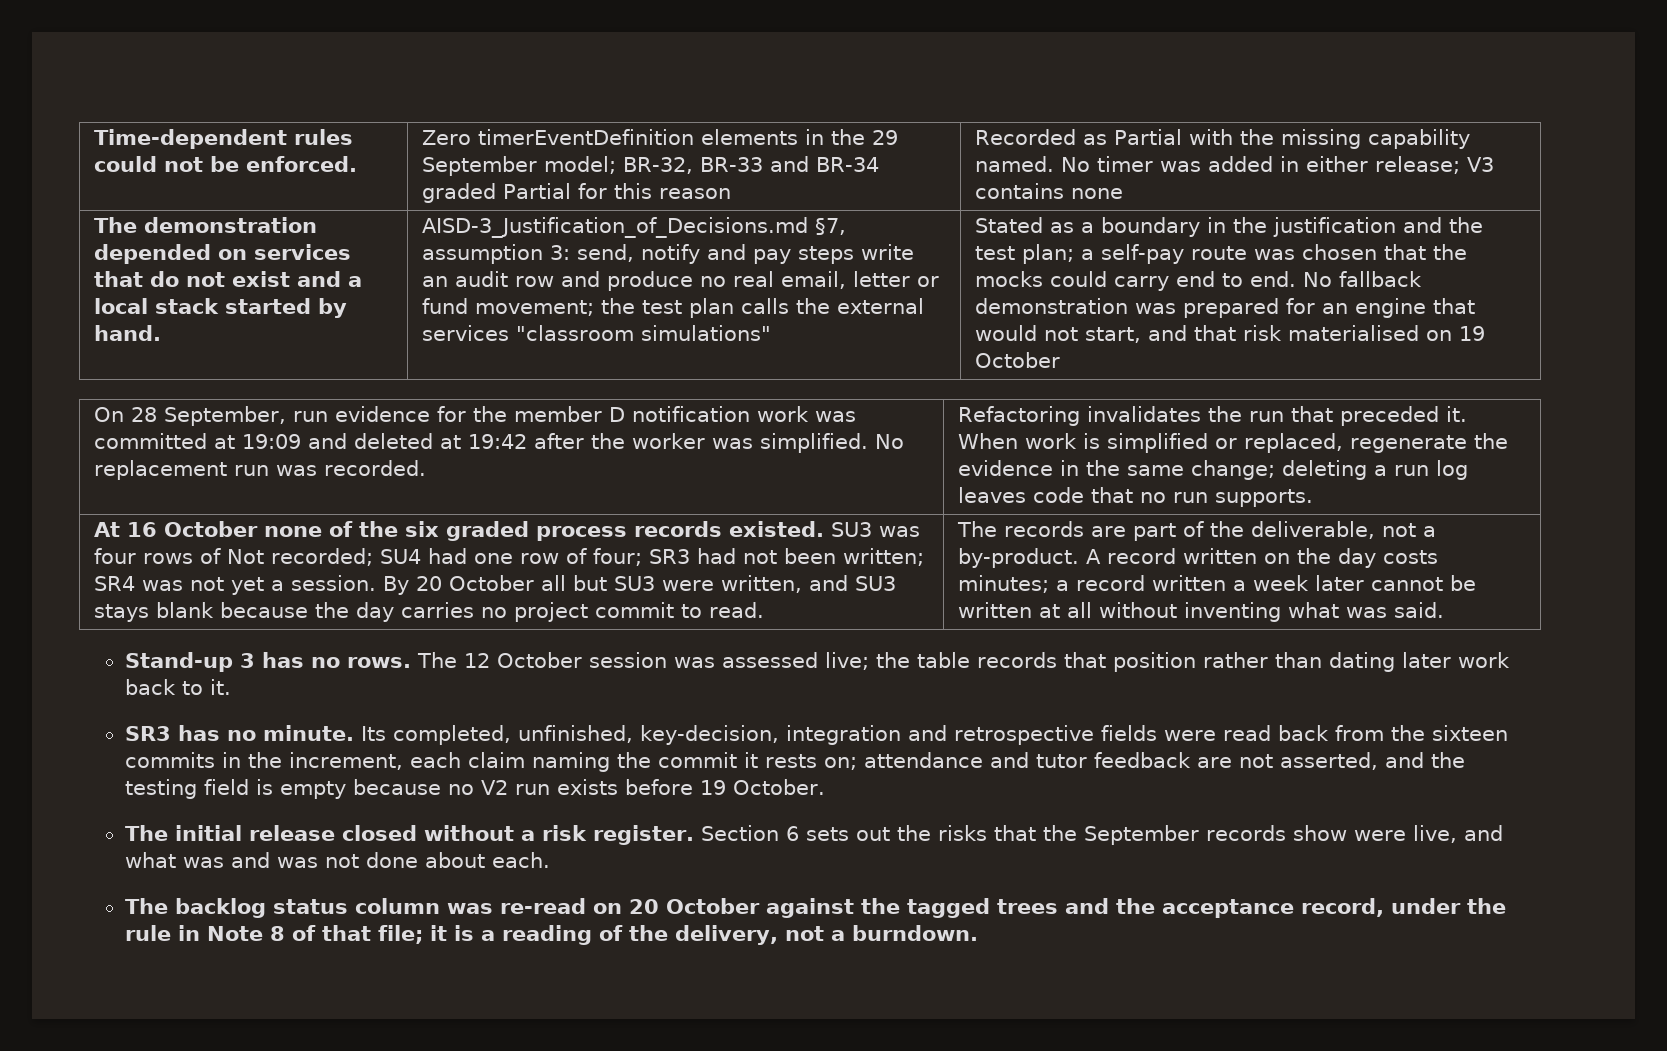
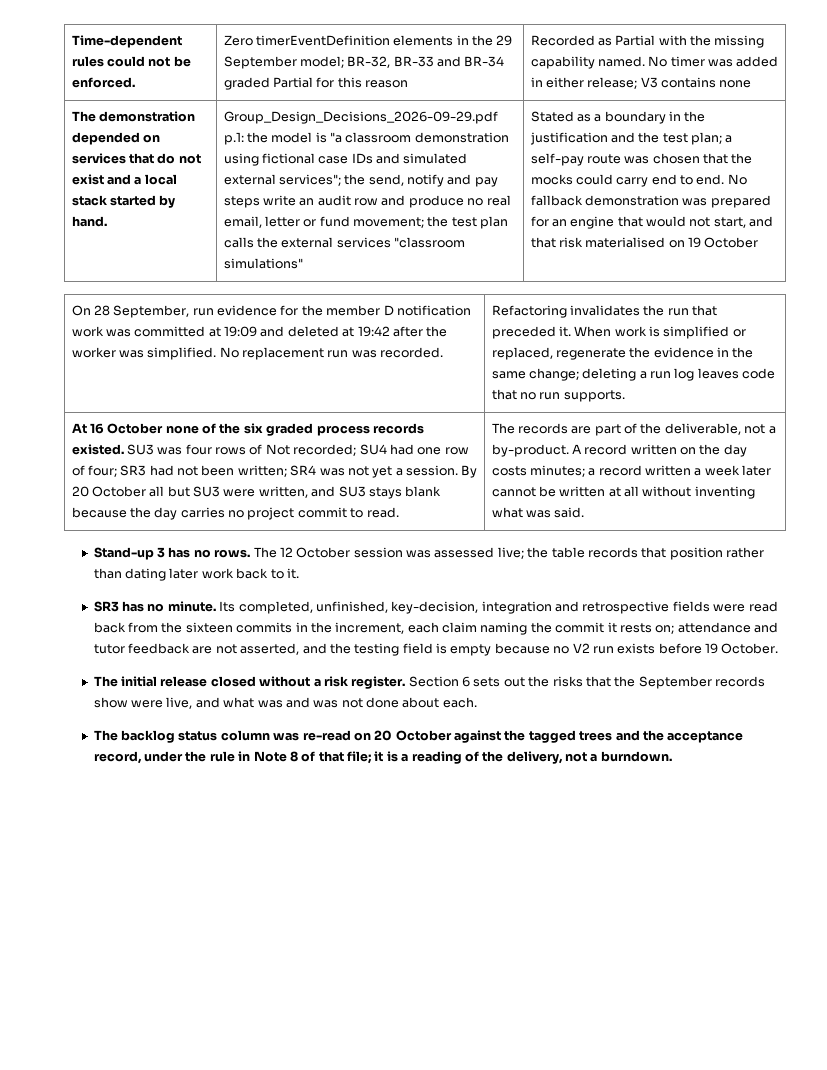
[421,217,846,238] [421,244,570,264] AISD-3_Justification_of_Decisions.md §7, assumption 3: -> [223,111,498,124] [223,132,509,145] [223,153,468,166] [223,174,366,186] Group_Design_Decisions_2026-09-29.pdf p.1: the model is "a classroom demonstration using fictional case IDs and simulated external services"; the

